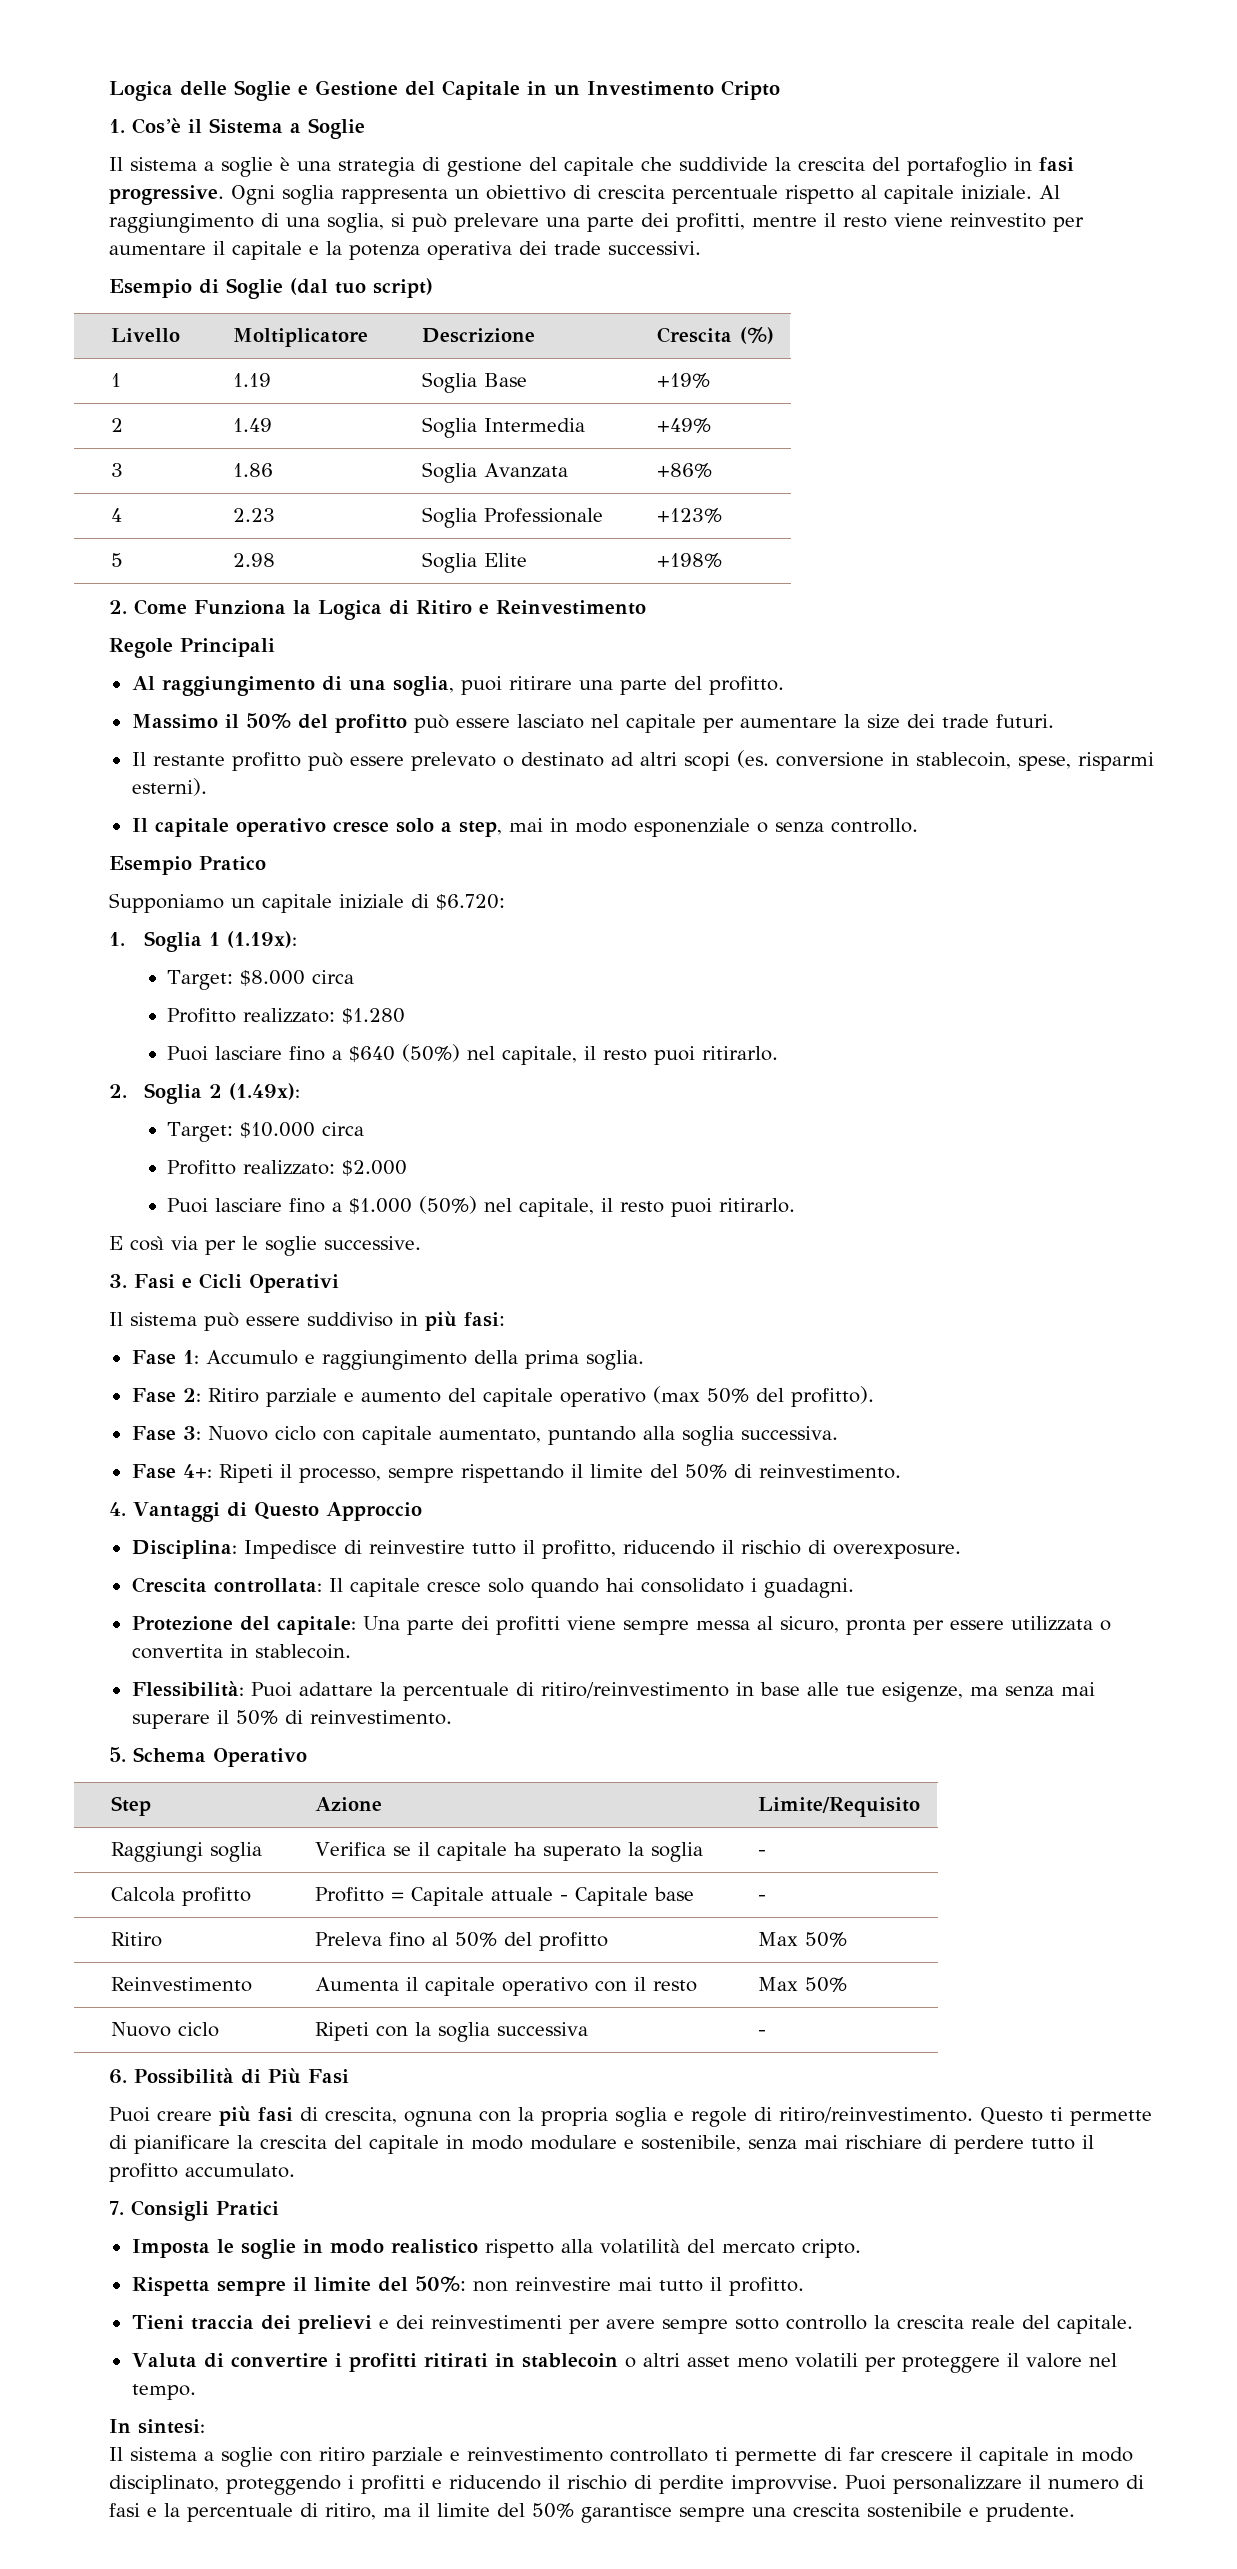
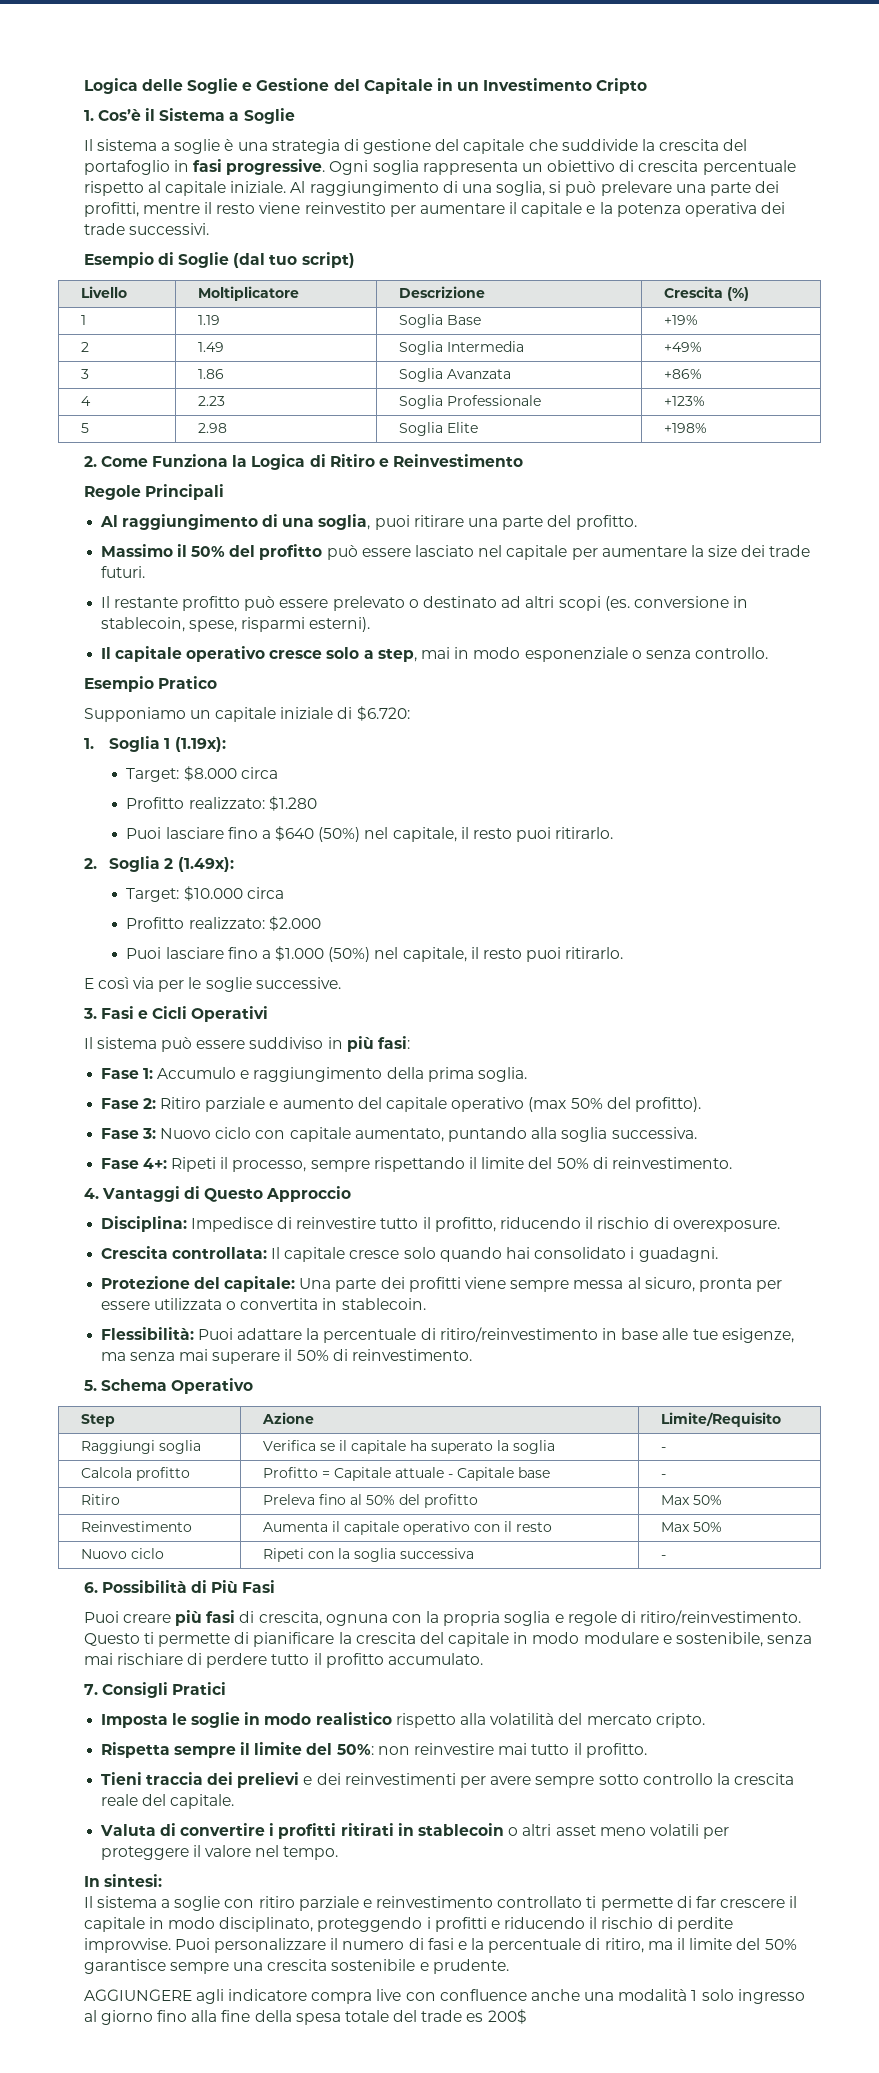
(1076, 2512) none -> [83,1989,805,2004] [83,2009,527,2025] // AGGIUNGERE agli indicatore compra live con confluence anche una modalità 1 solo ingresso al giorno fino alla fine della spesa totale del trade es 200$

